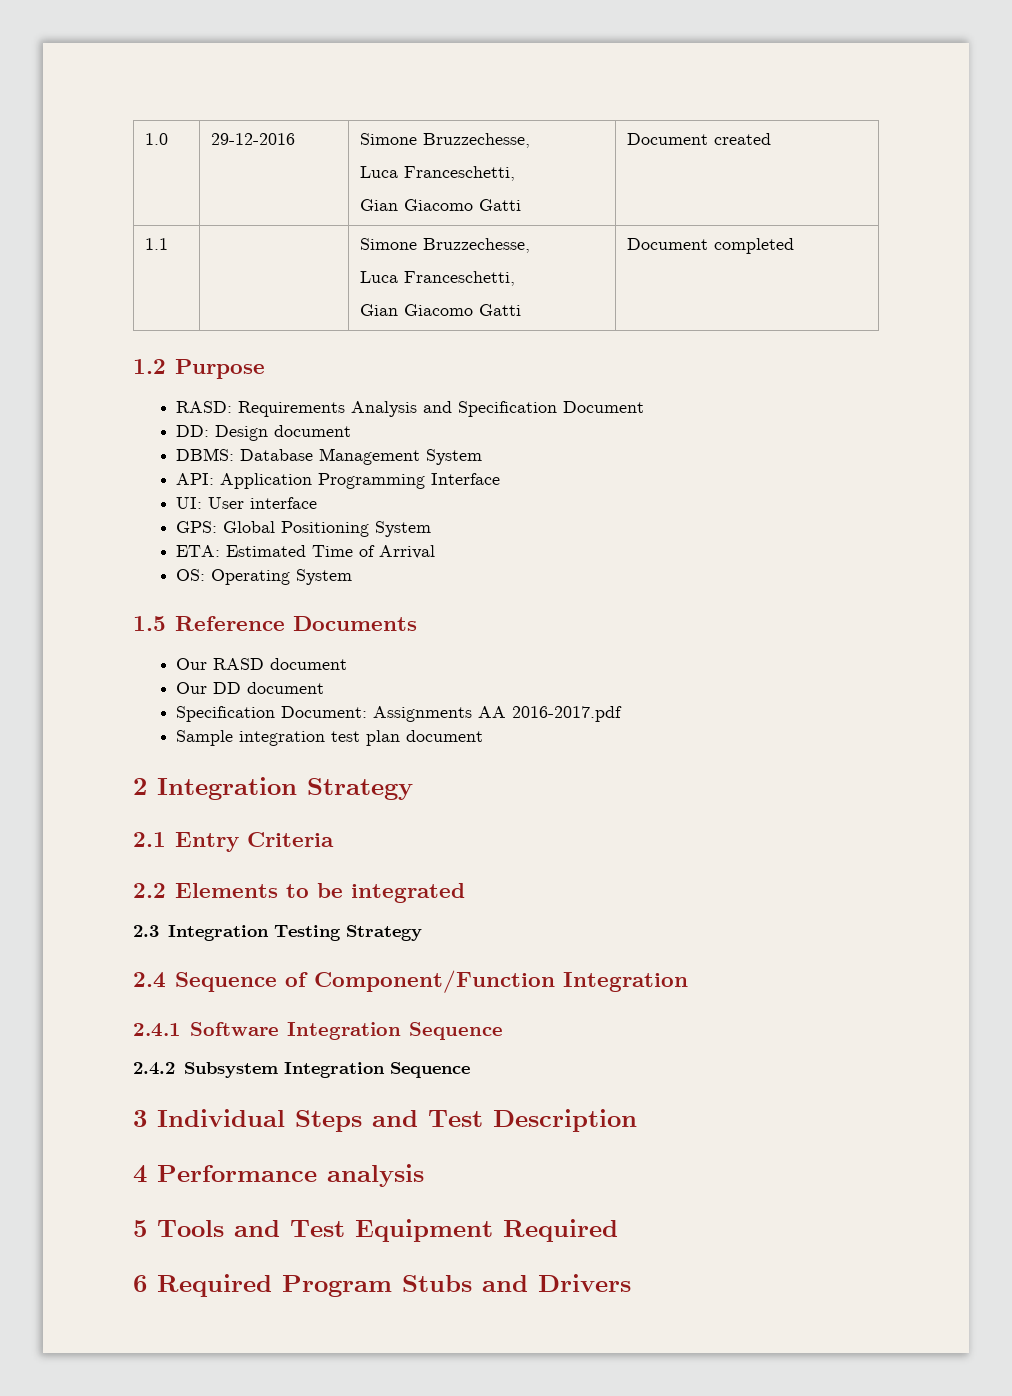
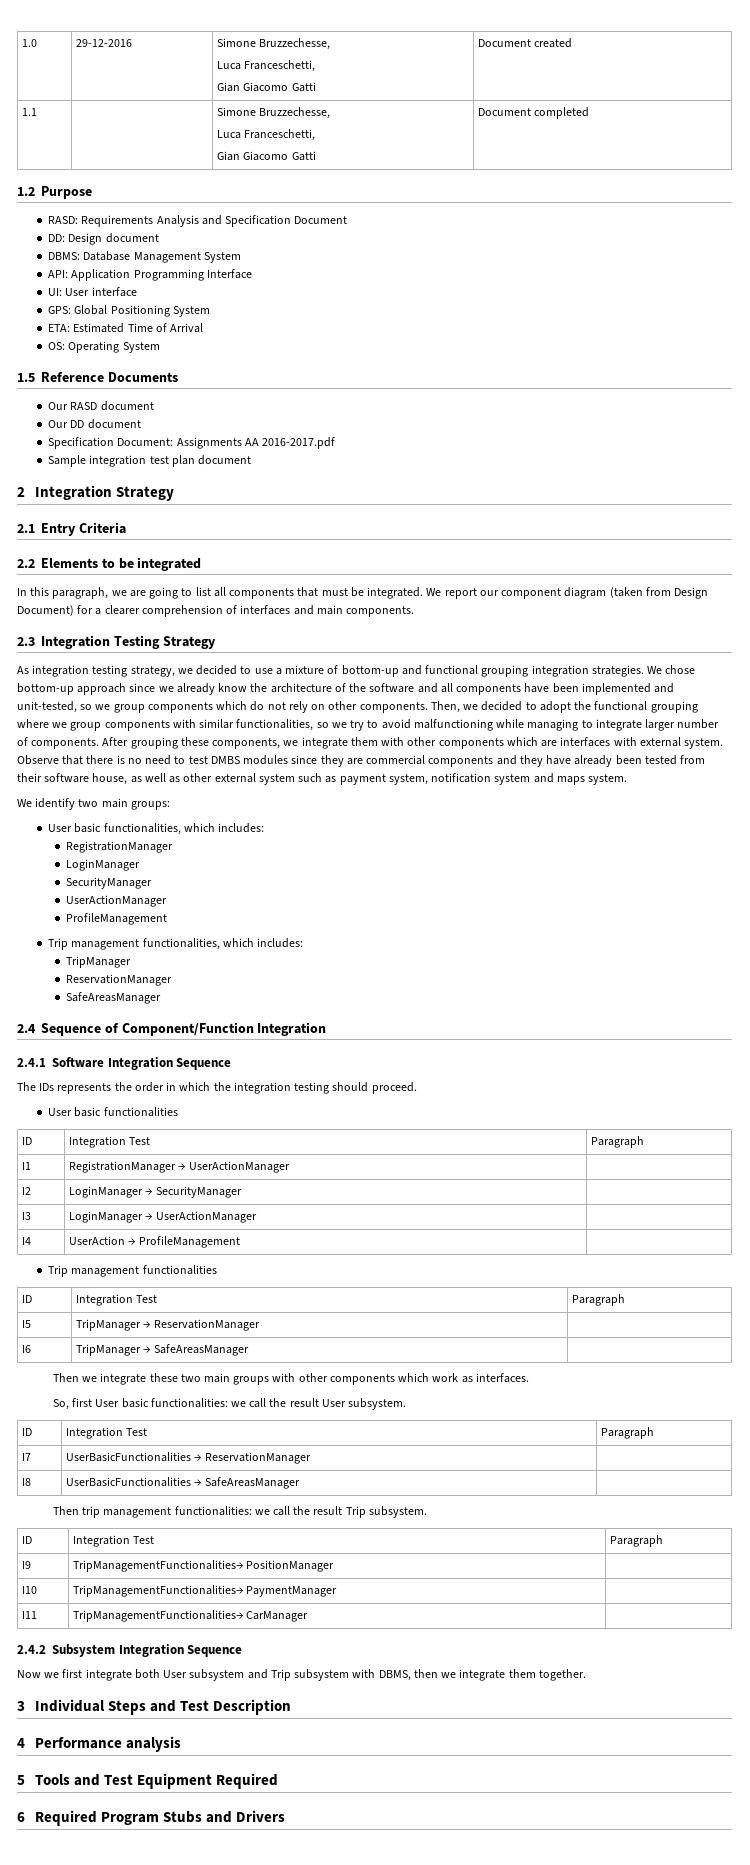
[133,925,422,941] 2.3 Integration Testing Strategy -> [17,587,709,599] [17,605,415,617] [17,635,216,649] [17,665,696,677] [17,683,675,695] [17,701,698,713] [17,719,720,731] [17,737,724,749] [17,755,706,767] [17,773,628,785] [17,798,170,810] [48,823,265,835] [65,841,173,853] [65,859,140,871] [65,877,152,889] [65,895,167,907] [65,913,167,925] [48,938,304,950] [65,956,131,968] [65,974,172,986] [65,992,161,1004] In this paragraph, we are going to list all components that must be integrated. We report our component diagram (taken from Design Document) for a clearer comprehension of interfaces and main components. // 2.3 Integration Testing Strategy // As integration testing strategy, we decided to use a mixture of bottom-up and functional grouping integration strategies. We chose bottom-up approach since we already know the architecture of the software and all components have been implemented and unit-tested, so we group components which do not rely on other components. Then, we decided to adopt the functional grouping where we group components with similar functionalities, so we try to avoid malfunctioning while managing to integrate larger number of components. After grouping these components, we integrate them with other components which are interfaces with external system. Observe that there is no need to test DMBS modules since they are commercial components and they have already been tested from their software house, as well as other external system such as payment system, notification system and maps system. // We identify two main groups: // User basic functionalities, which includes: // RegistrationManager // LoginManager // SecurityManager // UserActionManager // ProfileManagement // Trip management functionalities, which includes: // TripManager // ReservationManager // SafeAreasManager
[133,1062,470,1078] 2.4.2 Subsystem Integration Sequence -> [17,1082,417,1094] [48,1107,178,1117] [22,1137,33,1145] [69,1136,151,1148] [591,1136,645,1148] [22,1162,32,1170] [69,1161,290,1173] [22,1187,32,1195] [69,1186,242,1198] [22,1212,32,1220] [69,1211,257,1223] [22,1237,32,1245] [69,1236,240,1248] [48,1265,217,1277] [22,1295,33,1303] [76,1294,158,1306] [572,1294,626,1306] [22,1320,32,1328] [76,1319,260,1331] [22,1345,32,1353] [76,1344,249,1356] [52,1373,529,1385] [52,1398,407,1410] [22,1428,33,1436] [66,1427,148,1439] [601,1427,655,1439] [22,1453,32,1461] [66,1452,311,1464] [22,1478,32,1486] [66,1477,300,1489] [52,1506,427,1518] [22,1536,33,1544] [73,1535,155,1547] [610,1535,664,1547] [22,1561,32,1569] [73,1560,335,1572] [22,1586,38,1594] [73,1585,338,1597] [22,1611,38,1619] [73,1610,309,1622] [17,1644,243,1657] [17,1669,586,1681] The IDs represents the order in which the integration testing should proceed. // User basic functionalities // ID | Integration Test | Paragraph // I1 | RegistrationManager → UserActionManager | // I2 | LoginManager → SecurityManager | // I3 | LoginManager → UserActionManager | // I4 | UserAction → ProfileManagement | // Trip management functionalities // ID | Integration Test | Paragraph // I5 | TripManager → ReservationManager | // I6 | TripManager → SafeAreasManager | // Then we integrate these two main groups with other components which work as interfaces. // So, first User basic functionalities: we call the result User subsystem. // ID | Integration Test | Paragraph // I7 | UserBasicFunctionalities → ReservationManager | // I8 | UserBasicFunctionalities → SafeAreasManager | // Then trip management functionalities: we call the result Trip subsystem. // ID | Integration Test | Paragraph // I9 | TripManagementFunctionalities→ PositionManager | // I10 | TripManagementFunctionalities→ PaymentManager | // I11 | TripManagementFunctionalities→ CarManager | // 2.4.2 Subsystem Integration Sequence // Now we first integrate both User subsystem and Trip subsystem with DBMS, then we integrate them together.

